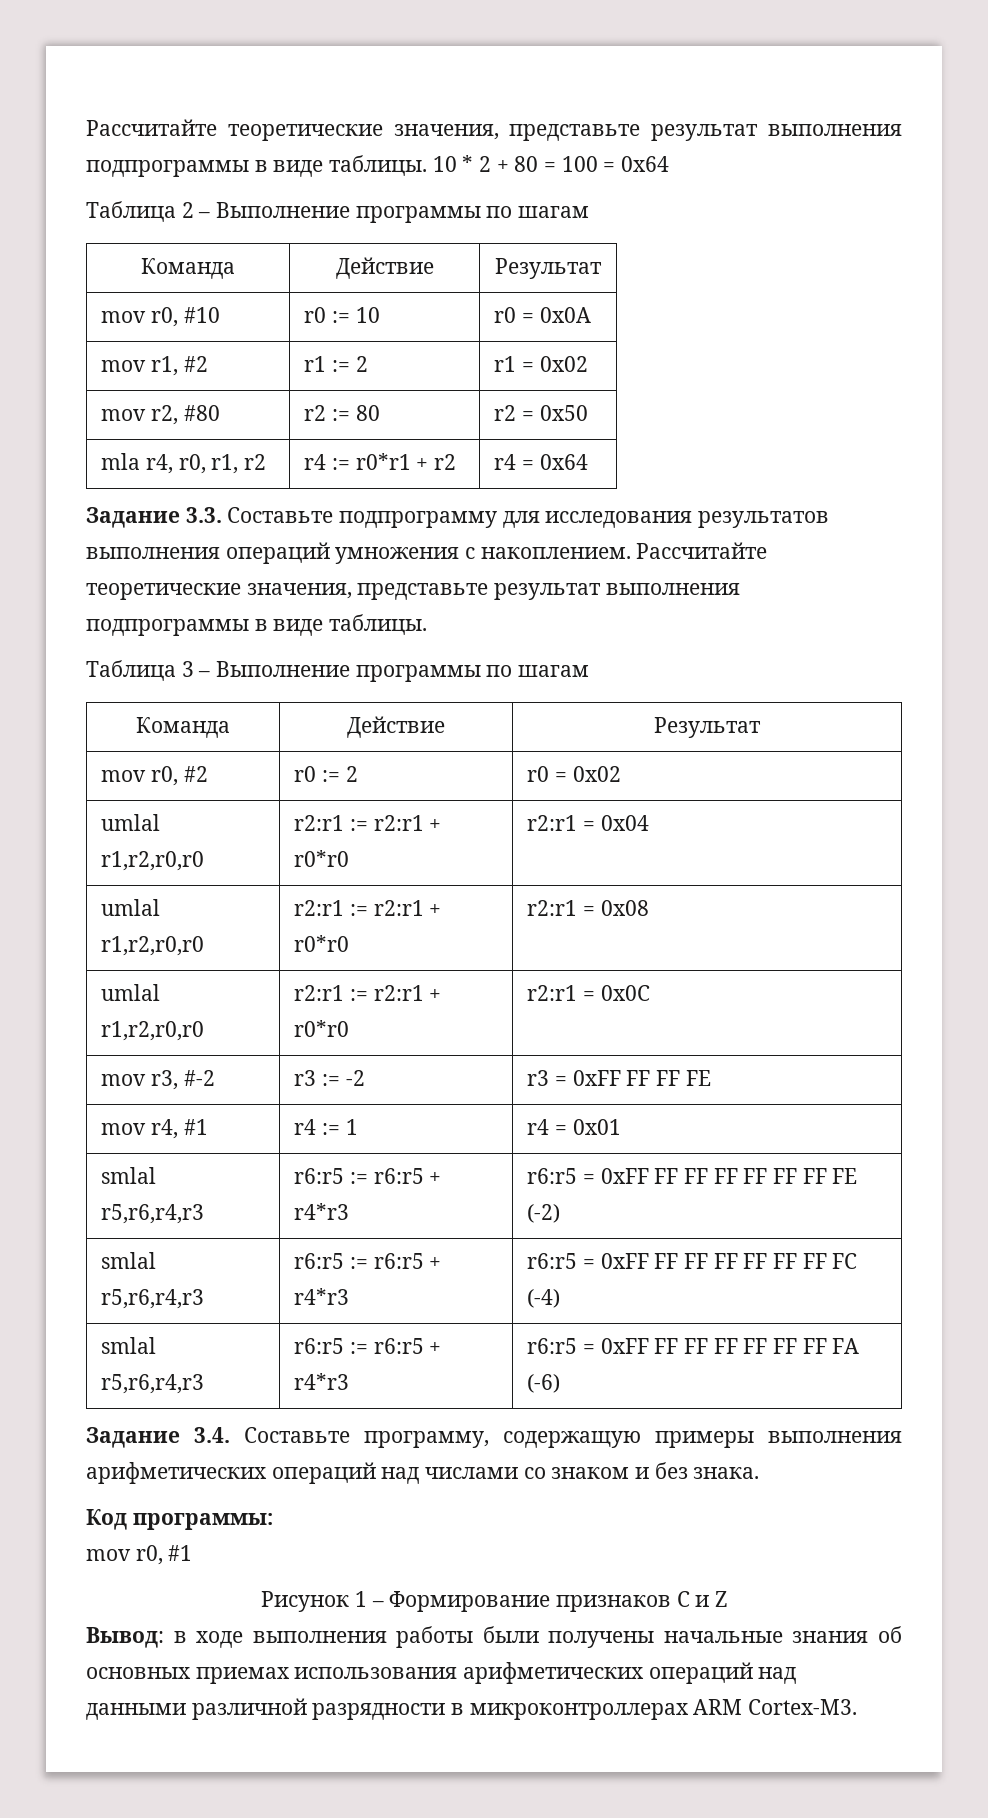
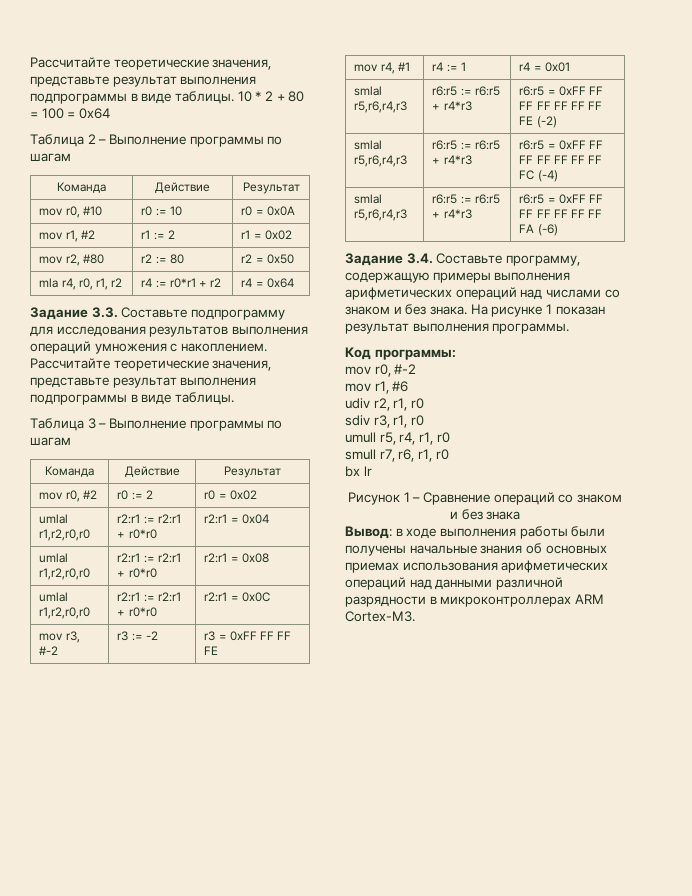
[86,1509,273,1530] [86,1545,193,1565] [261,1591,727,1612] // Код программы: // mov r0, #1 // Рисунок 1 – Формирование признаков С и Z -> [470,304,605,317] [345,323,570,334] [345,347,456,360] [345,364,417,377] [345,381,409,394] [345,398,424,411] [345,415,424,428] [345,432,450,445] [345,449,449,462] [345,466,372,477] [348,492,622,505] [449,509,521,520] На рисунке 1 показан результат выполнения программы. // Код программы: // mov r0, #-2 // mov r1, #6 // udiv r2, r1, r0 // sdiv r3, r1, r0 // umull r5, r4, r1, r0 // smull r7, r6, r1, r0 // bx lr // Рисунок 1 – Сравнение операций со знаком и без знака

